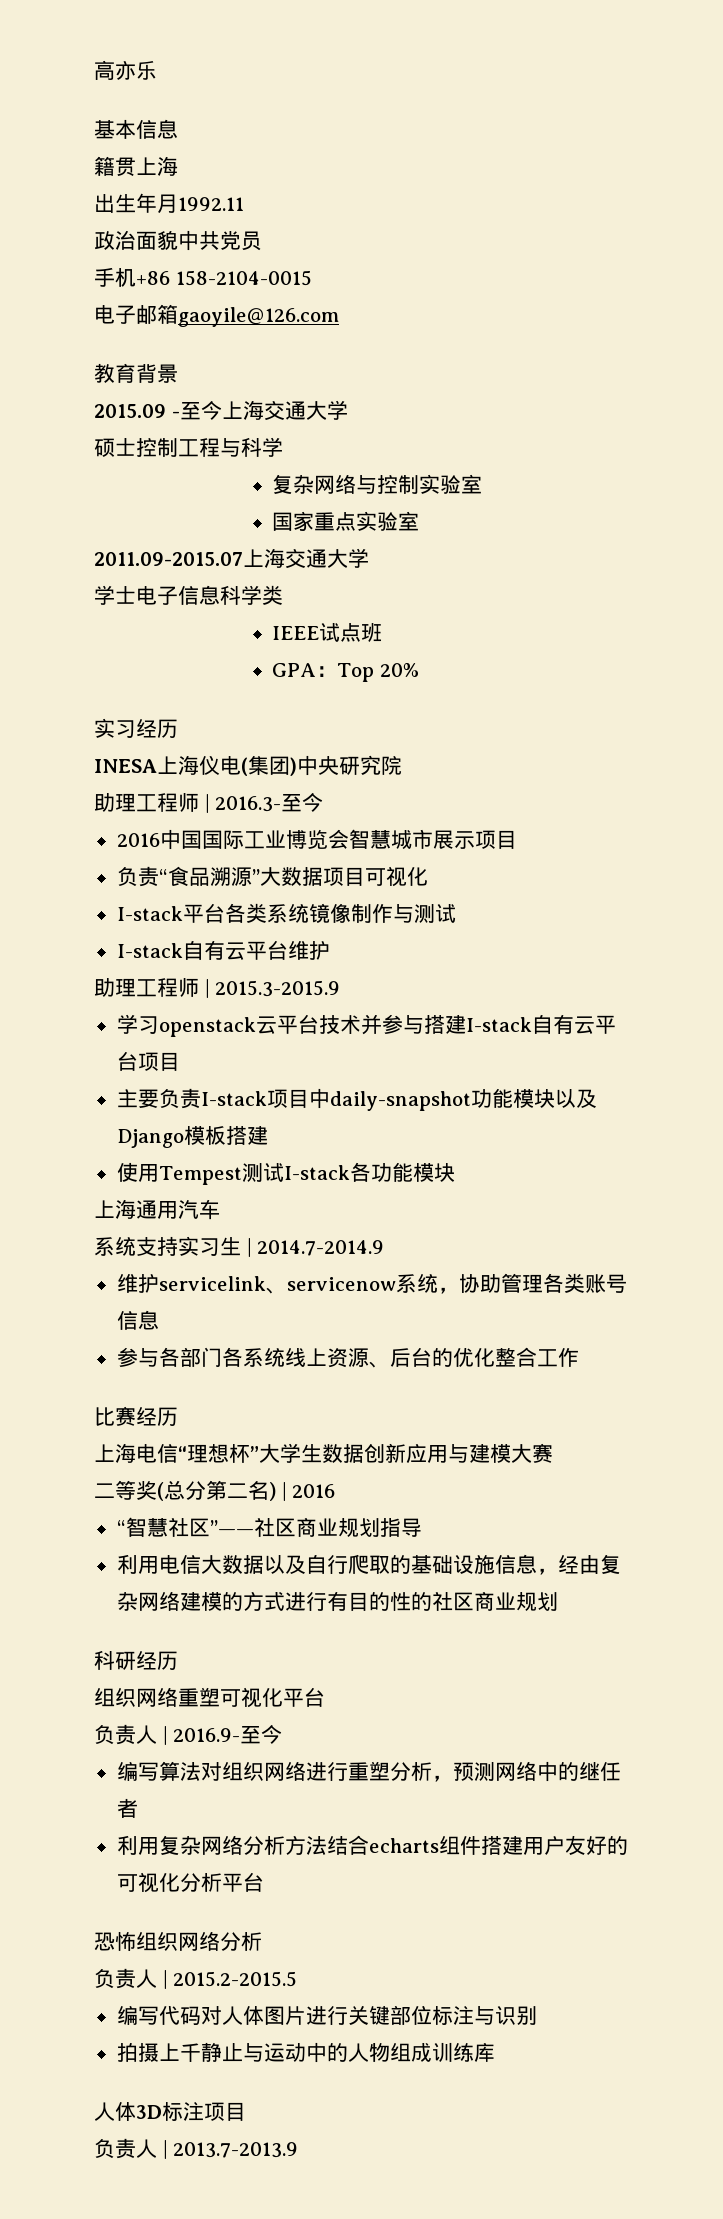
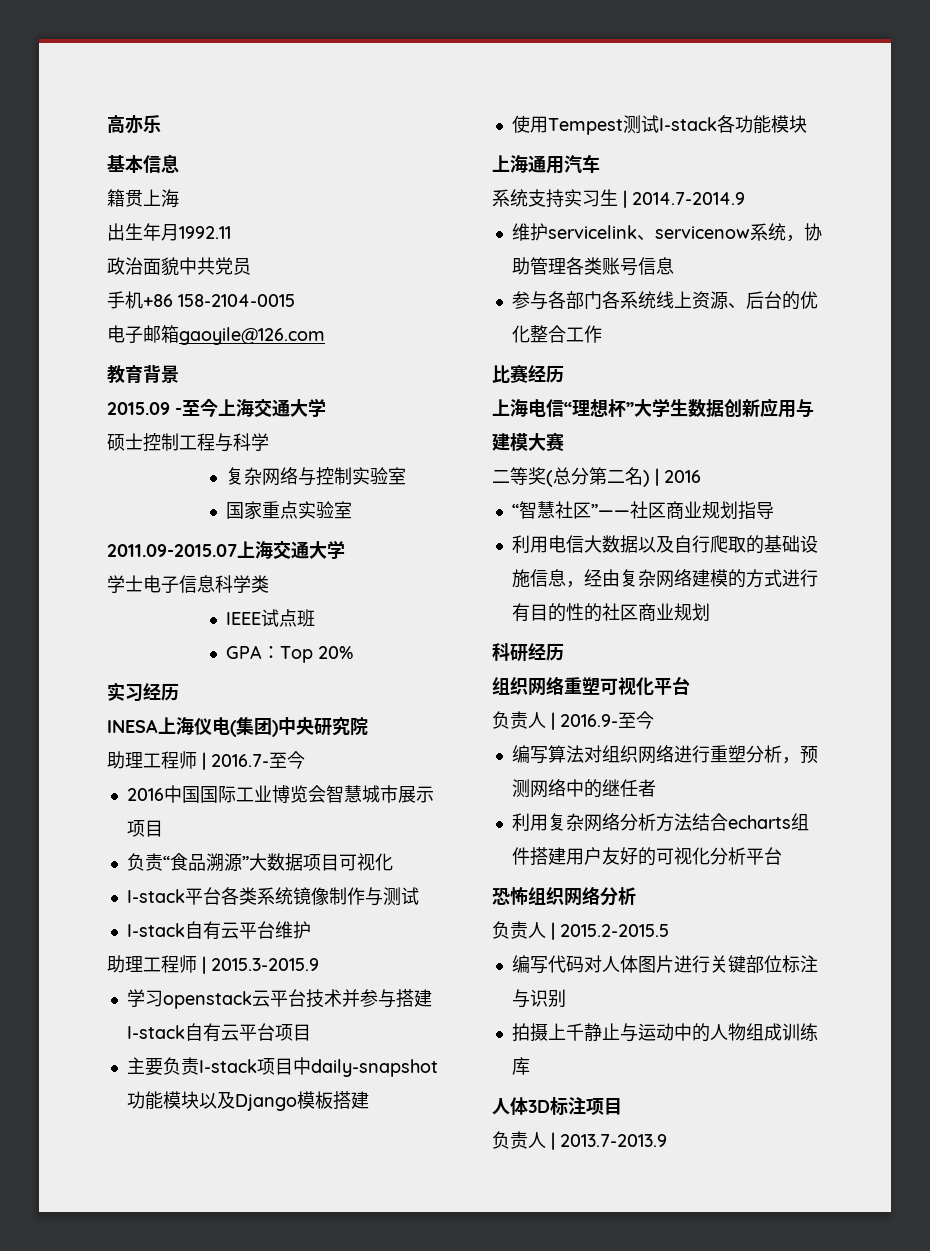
[215,796,282,812] 2016.3- -> [211,754,269,767] 2016.7-

